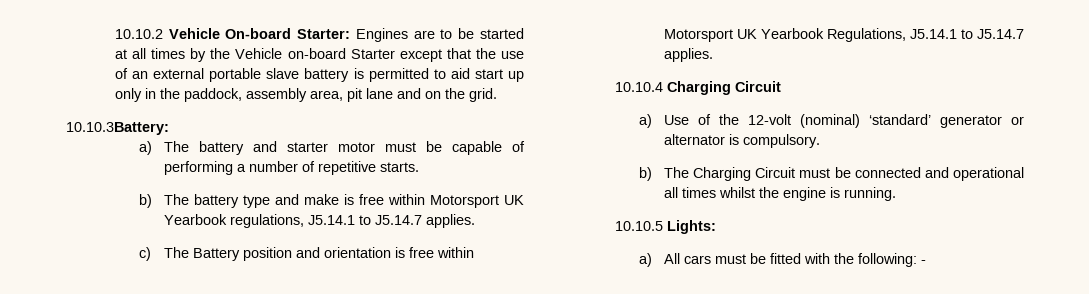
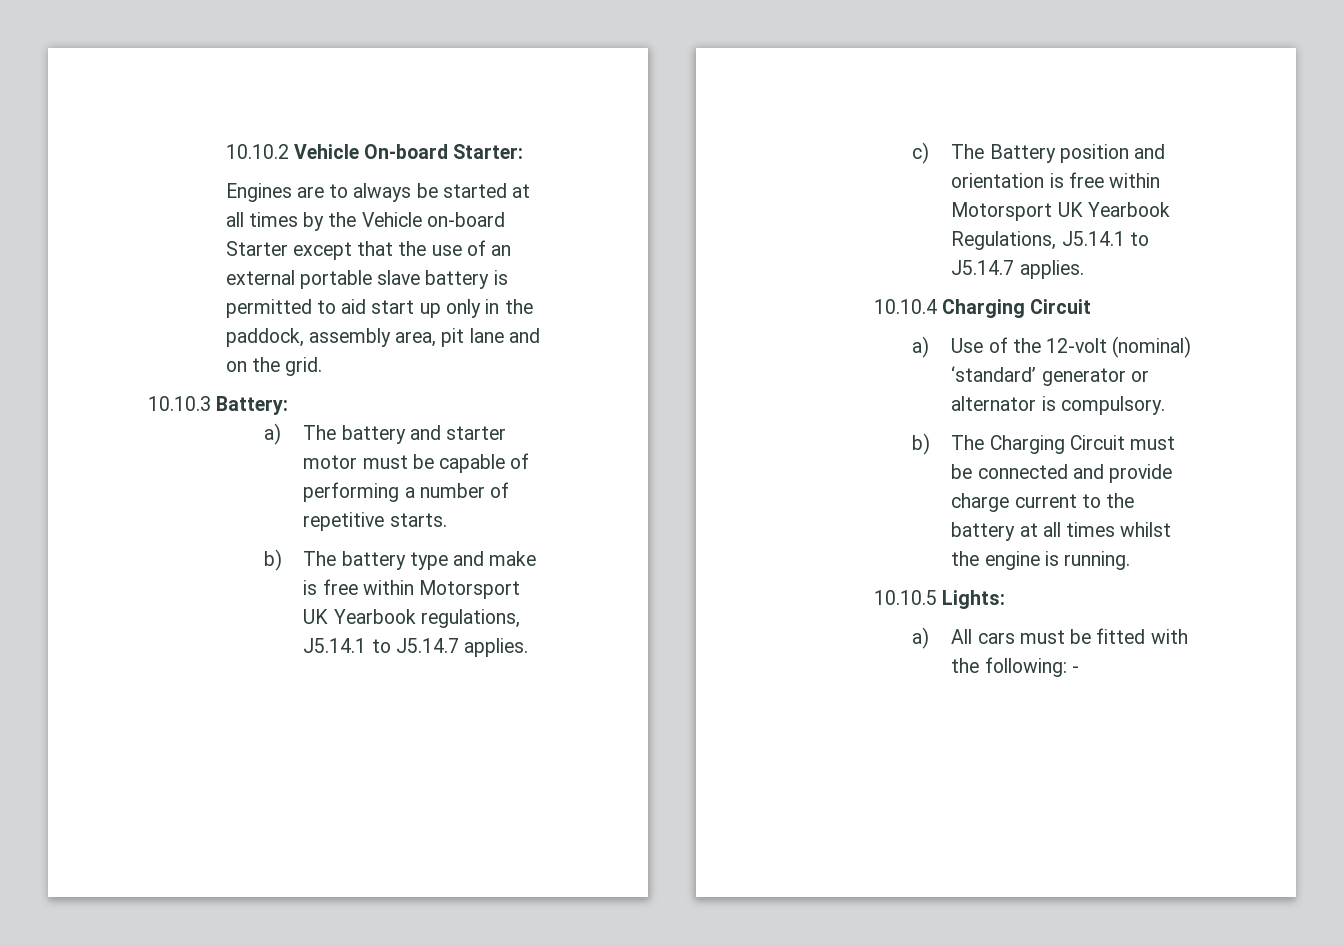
(351, 34) none -> (524, 151) //
(453, 34) none -> [353,183,412,202] always
[66,122,169,135] 10.10.3Battery: -> [148,396,289,415] 10.10.3 Battery:
[953,167,1024,181] operational -> [1109,464,1173,483] [951,493,1135,512] [951,522,1038,541] provide charge current to the battery at

